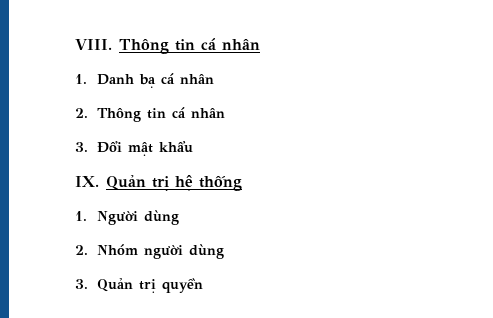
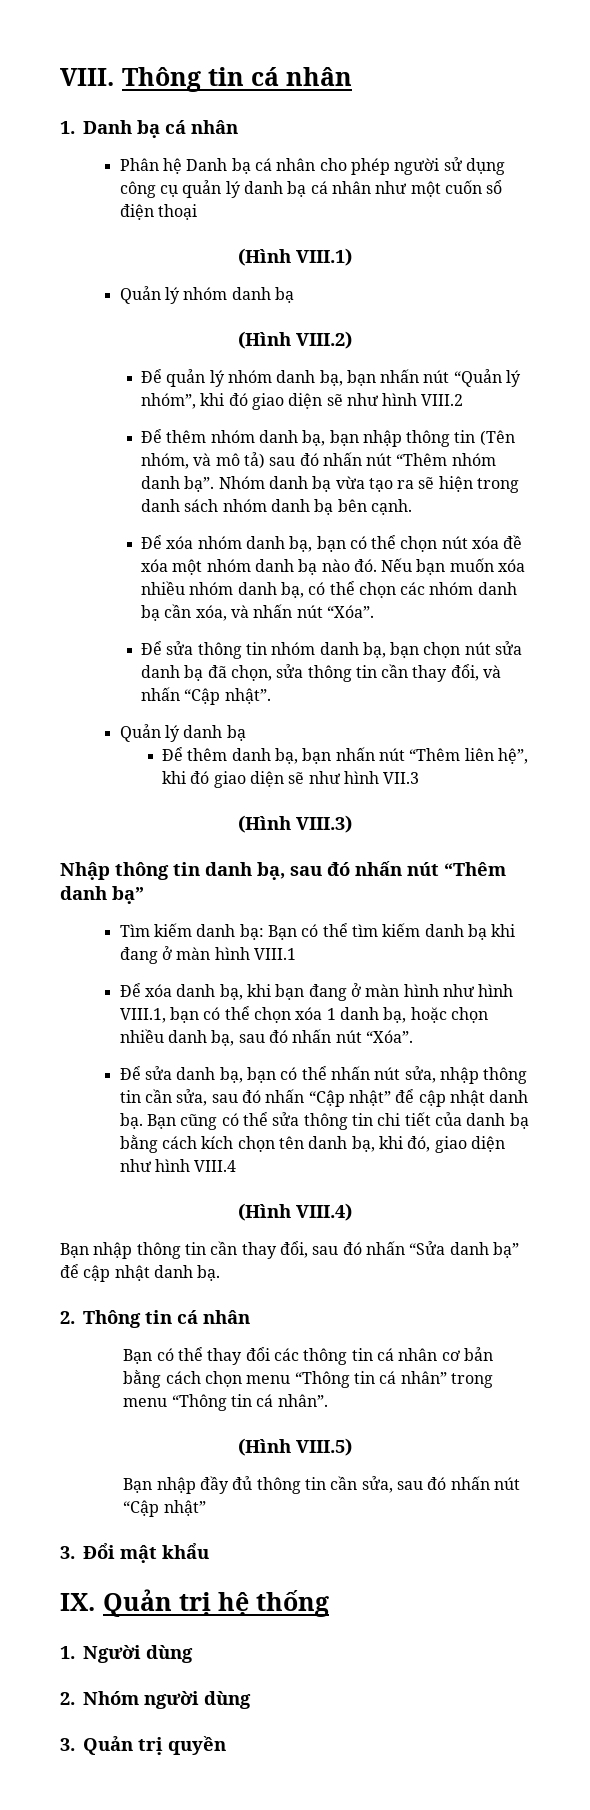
(215, 79) none -> [119,157,506,175] [119,180,503,198] [119,204,198,220] [238,248,352,266] [119,286,295,304] [238,331,352,349] [140,369,522,387] [140,393,464,410] [140,429,515,447] [140,452,496,469] [140,476,520,493] [140,499,412,515] [140,535,523,552] [140,558,526,575] [140,581,517,598] [140,604,374,621] [140,641,523,659] [140,664,502,682] [140,687,271,705] [119,724,246,742] [162,747,528,764] [162,771,420,788] [238,815,352,833] [60,861,506,880] [60,886,144,904] [119,923,516,940] [119,946,297,964] [119,983,514,1001] [119,1006,489,1023] [119,1029,414,1046] [119,1066,528,1084] [119,1089,529,1107] [119,1112,529,1130] [119,1135,506,1153] [119,1159,237,1172] [238,1203,352,1221] [60,1241,519,1259] [60,1264,221,1282] // Phân hệ Danh bạ cá nhân cho phép người sử dụng công cụ quản lý danh bạ cá nhân như một cuốn sổ điện thoại // (Hình VIII.1) // Quản lý nhóm danh bạ // (Hình VIII.2) // Để quản lý nhóm danh bạ, bạn nhấn nút “Quản lý nhóm”, khi đó giao diện sẽ như hình VIII.2 // Để thêm nhóm danh bạ, bạn nhập thông tin (Tên nhóm, và mô tả) sau đó nhấn nút “Thêm nhóm danh bạ”. Nhóm danh bạ vừa tạo ra sẽ hiện trong danh sách nhóm danh bạ bên cạnh. // Để xóa nhóm danh bạ, bạn có thể chọn nút xóa đề xóa một nhóm danh bạ nào đó. Nếu bạn muốn xóa nhiều nhóm danh bạ, có thể chọn các nhóm danh bạ cần xóa, và nhấn nút “Xóa”. // Để sửa thông tin nhóm danh bạ, bạn chọn nút sửa danh bạ đã chọn, sửa thông tin cần thay đổi, và nhấn “Cập nhật”. // Quản lý danh bạ // Để thêm danh bạ, bạn nhấn nút “Thêm liên hệ”, khi đó giao diện sẽ như hình VII.3 // (Hình VIII.3) // Nhập thông tin danh bạ, sau đó nhấn nút “Thêm danh bạ” // Tìm kiếm danh bạ: Bạn có thể tìm kiếm danh bạ khi đang ở màn hình VIII.1 // Để xóa danh bạ, khi bạn đang ở màn hình như hình VIII.1, bạn có thể chọn xóa 1 danh bạ, hoặc chọn nhiều danh bạ, sau đó nhấn nút “Xóa”. // Để sửa danh bạ, bạn có thể nhấn nút sửa, nhập thông tin cần sửa, sau đó nhấn “Cập nhật” để cập nhật danh bạ. Bạn cũng có thể sửa thông tin chi tiết của danh bạ bằng cách kích chọn tên danh bạ, khi đó, giao diện như hình VIII.4 // (Hình VIII.4) // Bạn nhập thông tin cần thay đổi, sau đó nhấn “Sửa danh bạ” để cập nhật danh bạ.
(226, 113) none -> [123,1347,493,1365] [123,1370,493,1388] [123,1394,328,1411] [238,1438,352,1456] [123,1476,520,1494] [123,1500,206,1517] // Bạn có thể thay đổi các thông tin cá nhân cơ bản bằng cách chọn menu “Thông tin cá nhân” trong menu “Thông tin cá nhân”. // (Hình VIII.5) // Bạn nhập đầy đủ thông tin cần sửa, sau đó nhấn nút “Cập nhật”

